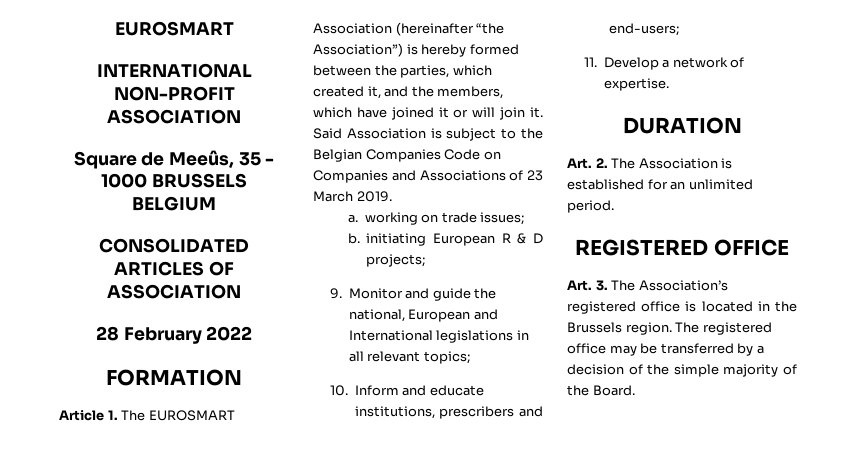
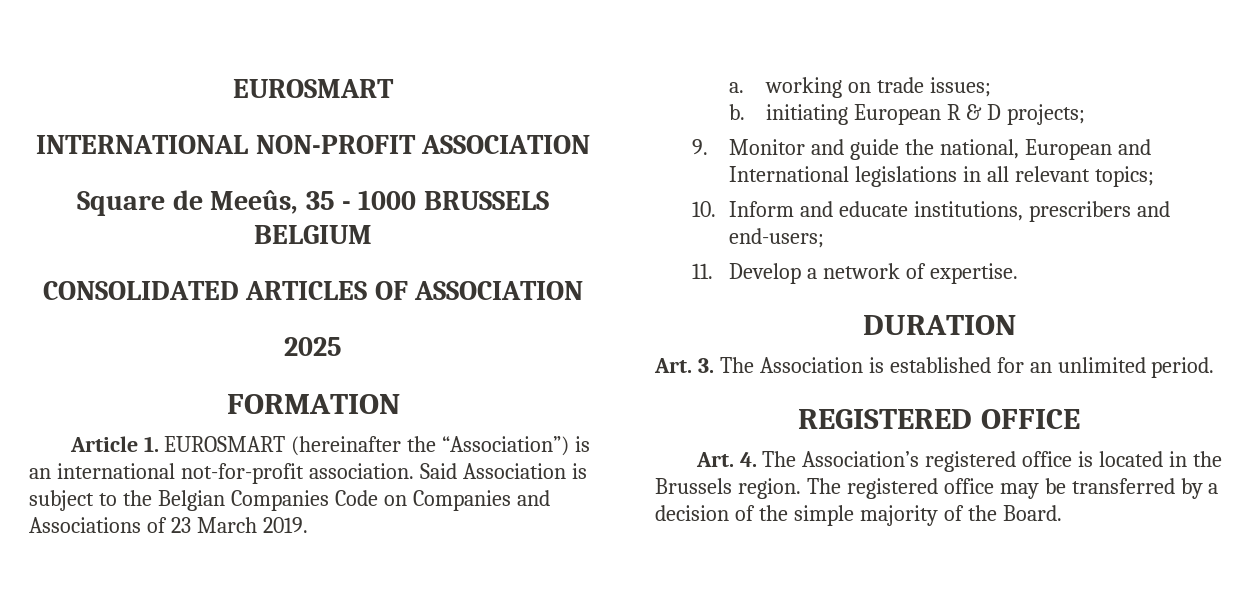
[95,326,253,344] 28 February 2022 -> [284,337,342,356] 2025
[121,410,235,421] [313,22,505,36] [313,43,519,57] [313,65,492,78] [313,86,504,99] [313,107,543,120] The EUROSMART Association (hereinafter “the Association”) is hereby formed between the parties, which created it, and the members, which have joined it or will join it. -> [164,436,591,456] [29,463,414,484] EUROSMART (hereinafter the “Association”) is an international not-for-profit association.
[595,158,608,168] 2. -> [697,358,714,373] 3.
[595,280,608,291] 3. -> [739,452,757,467] 4.

